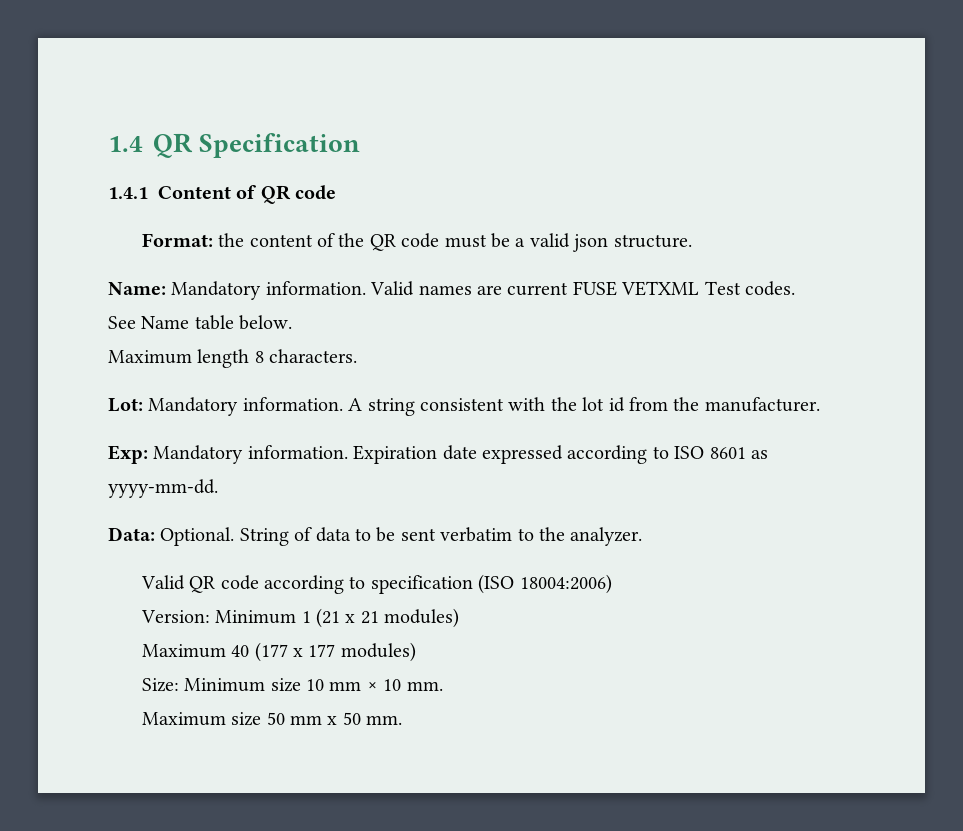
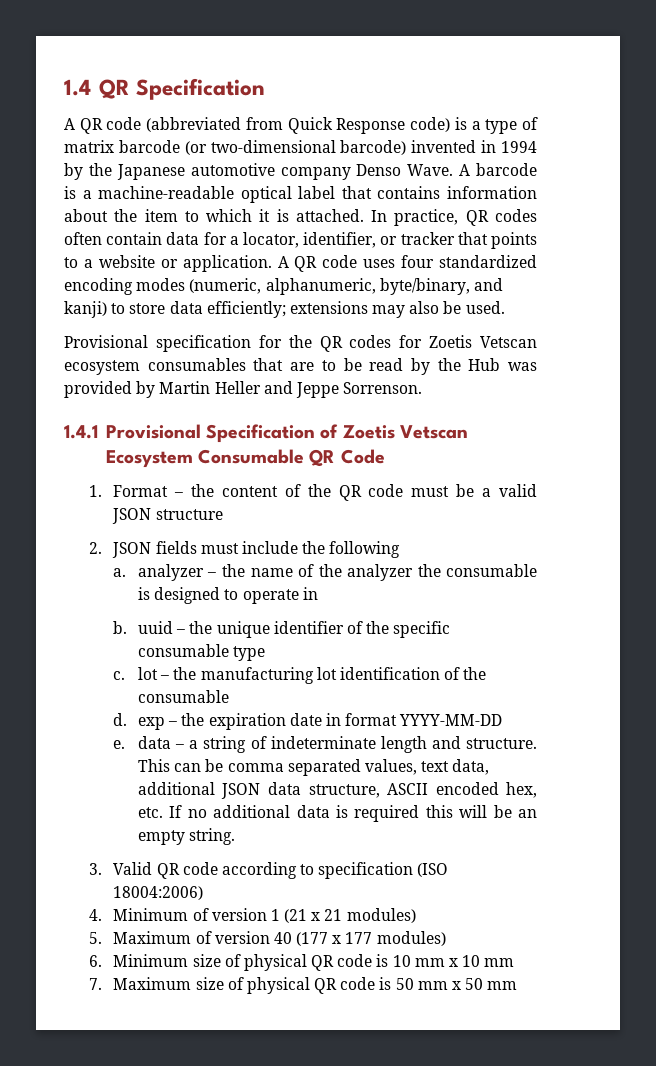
[108,185,337,204] [141,233,213,247] 1.4.1 Content of QR code // Format: -> [64,117,539,134] [64,140,537,155] [64,163,537,180] [64,186,537,203] [64,209,537,226] [64,232,537,249] [64,255,537,272] [64,278,503,295] [64,301,505,318] [64,335,537,352] [64,358,537,375] [64,381,423,398] [64,424,468,443] [105,449,385,468] [88,485,184,497] A QR code (abbreviated from Quick Response code) is a type of matrix barcode (or two-dimensional barcode) invented in 1994 by the Japanese automotive company Denso Wave. A barcode is a machine-readable optical label that contains information about the item to which it is attached. In practice, QR codes often contain data for a locator, identifier, or tracker that points to a website or application. A QR code uses four standardized encoding modes (numeric, alphanumeric, byte/binary, and kanji) to store data efficiently; extensions may also be used. // Provisional specification for the QR codes for Zoetis Vetscan ecosystem consumables that are to be read by the Hub was provided by Martin Heller and Jeppe Sorrenson. // 1.4.1 Provisional Specification of Zoetis Vetscan Ecosystem Consumable QR Code // 1. Format –
[573,234,692,252] [108,281,795,300] [108,315,293,330] [108,349,358,368] [108,397,820,416] [108,445,768,464] [108,479,218,498] [108,527,643,546] json structure. // Name: Mandatory information. Valid names are current FUSE VETXML Test codes. // See Name table below. // Maximum length 8 characters. // Lot: Mandatory information. A string consistent with the lot id from the manufacturer. // Exp: Mandatory information. Expiration date expressed according to ISO 8601 as yyyy-mm-dd. // Data: Optional. String of data to be sent verbatim to the analyzer. // -> [112,508,223,524] [88,541,401,558] [113,564,537,581] [137,587,318,604] [113,621,451,638] [137,644,266,661] [113,667,487,684] [137,690,229,703] [113,713,503,730] [113,736,537,753] [137,759,490,776] [137,782,537,799] [137,805,538,822] [137,828,236,845] [88,863,102,875] JSON structure // 2. JSON fields must include the following // a. analyzer – the name of the analyzer the consumable is designed to operate in // b. uuid – the unique identifier of the specific consumable type // c. lot – the manufacturing lot identification of the consumable // d. exp – the expiration date in format YYYY-MM-DD // e. data – a string of indeterminate length and structure. This can be comma separated values, text data, additional JSON data structure, ASCII encoded hex, etc. If no additional data is required this will be an empty string. // 3.
[140,610,297,624] Version: Minimum -> [88,908,267,921] 4. Minimum of version
[141,644,226,658] Maximum -> [88,931,270,944] 5. Maximum of version
[141,678,179,692] Size: -> [88,955,102,967] 6.
[305,679,443,691] [141,712,262,726] 10 mm × 10 mm. // Maximum size -> [224,954,515,971] [88,977,392,994] of physical QR code is 10 mm x 10 mm // 7. Maximum size of physical QR code is
[366,715,403,725] mm. -> [487,981,518,990] mm

